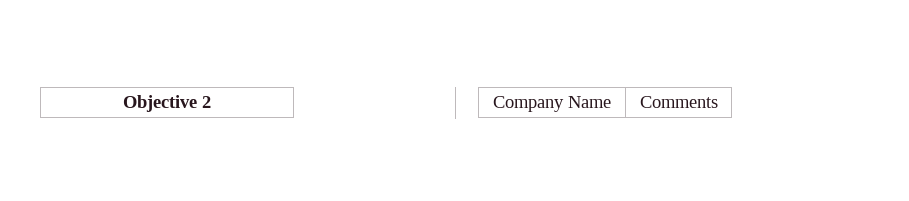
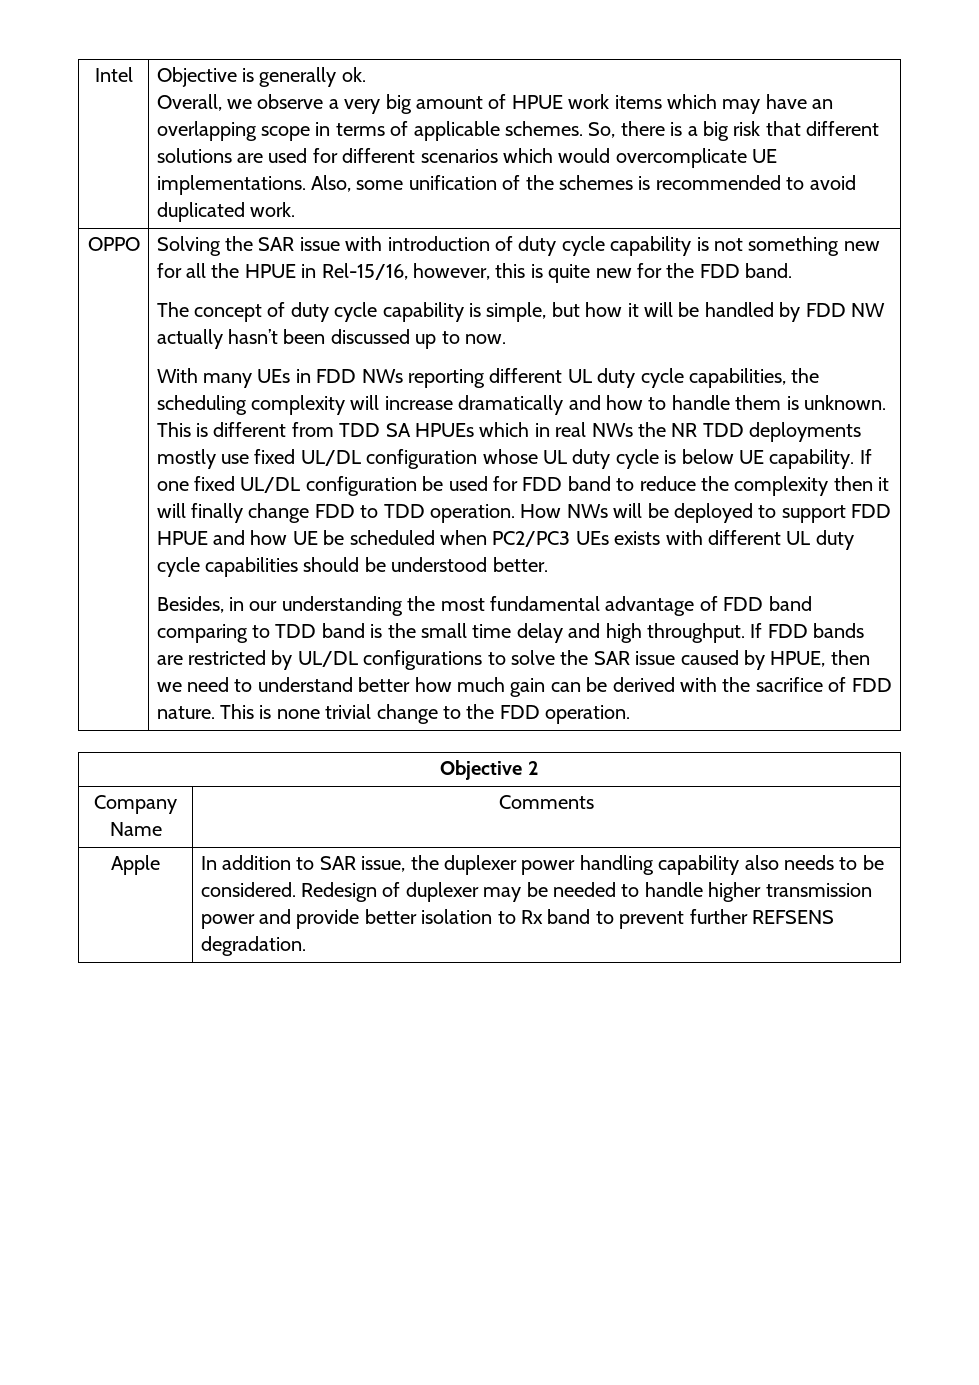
(123, 103) none -> [94,67,133,82] [156,67,366,87] [156,94,834,114] [156,121,880,141] [156,148,778,168] [156,175,856,195] [156,202,296,222] [87,237,140,251] [156,236,880,256] [156,263,793,283] [156,302,886,322] [156,329,507,349] [156,368,820,388] [156,395,887,415] [156,422,862,442] [156,449,872,469] [156,476,890,496] [156,503,892,523] [156,530,854,550] [156,557,548,577] [156,596,812,616] [156,623,865,643] [156,650,870,670] [156,677,892,697] [156,704,631,724] Intel | Objective is generally ok. // Overall, we observe a very big amount of HPUE work items which may have an overlapping scope in terms of applicable schemes. So, there is a big risk that different solutions are used for different scenarios which would overcomplicate UE implementations. Also, some unification of the schemes is recommended to avoid duplicated work. // OPPO | Solving the SAR issue with introduction of duty cycle capability is not something new for all the HPUE in Rel-15/16, however, this is quite new for the FDD band. // The concept of duty cycle capability is simple, but how it will be handled by FDD NW actually hasn’t been discussed up to now. // With many UEs in FDD NWs reporting different UL duty cycle capabilities, the scheduling complexity will increase dramatically and how to handle them is unknown. This is different from TDD SA HPUEs which in real NWs the NR TDD deployments mostly use fixed UL/DL configuration whose UL duty cycle is below UE capability. If one fixed UL/DL configuration be used for FDD band to reduce the complexity then it will finally change FDD to TDD operation. How NWs will be deployed to support FDD HPUE and how UE be scheduled when PC2/PC3 UEs exists with different UL duty cycle capabilities should be understood better. // Besides, in our understanding the most fundamental advantage of FDD band comparing to TDD band is the small time delay and high throughput. If FDD bands are restricted by UL/DL configurations to solve the SAR issue caused by HPUE, then we need to understand better how much gain can be derived with the sacrifice of FDD nature. This is none trivial change to the FDD operation. //
(718, 102) none -> [111,855,160,875] [200,855,884,875] [200,882,872,902] [200,909,835,929] [200,936,306,956] // Apple | In addition to SAR issue, the duplexer power handling capability also needs to be considered. Redesign of duplexer may be needed to handle higher transmission power and provide better isolation to Rx band to prevent further REFSENS degradation.

